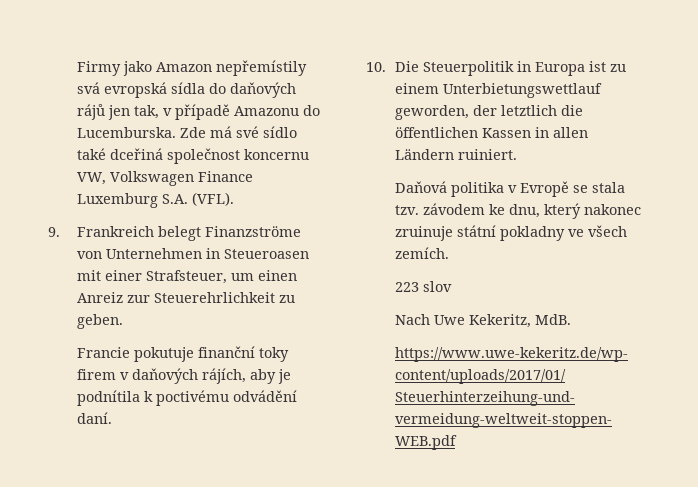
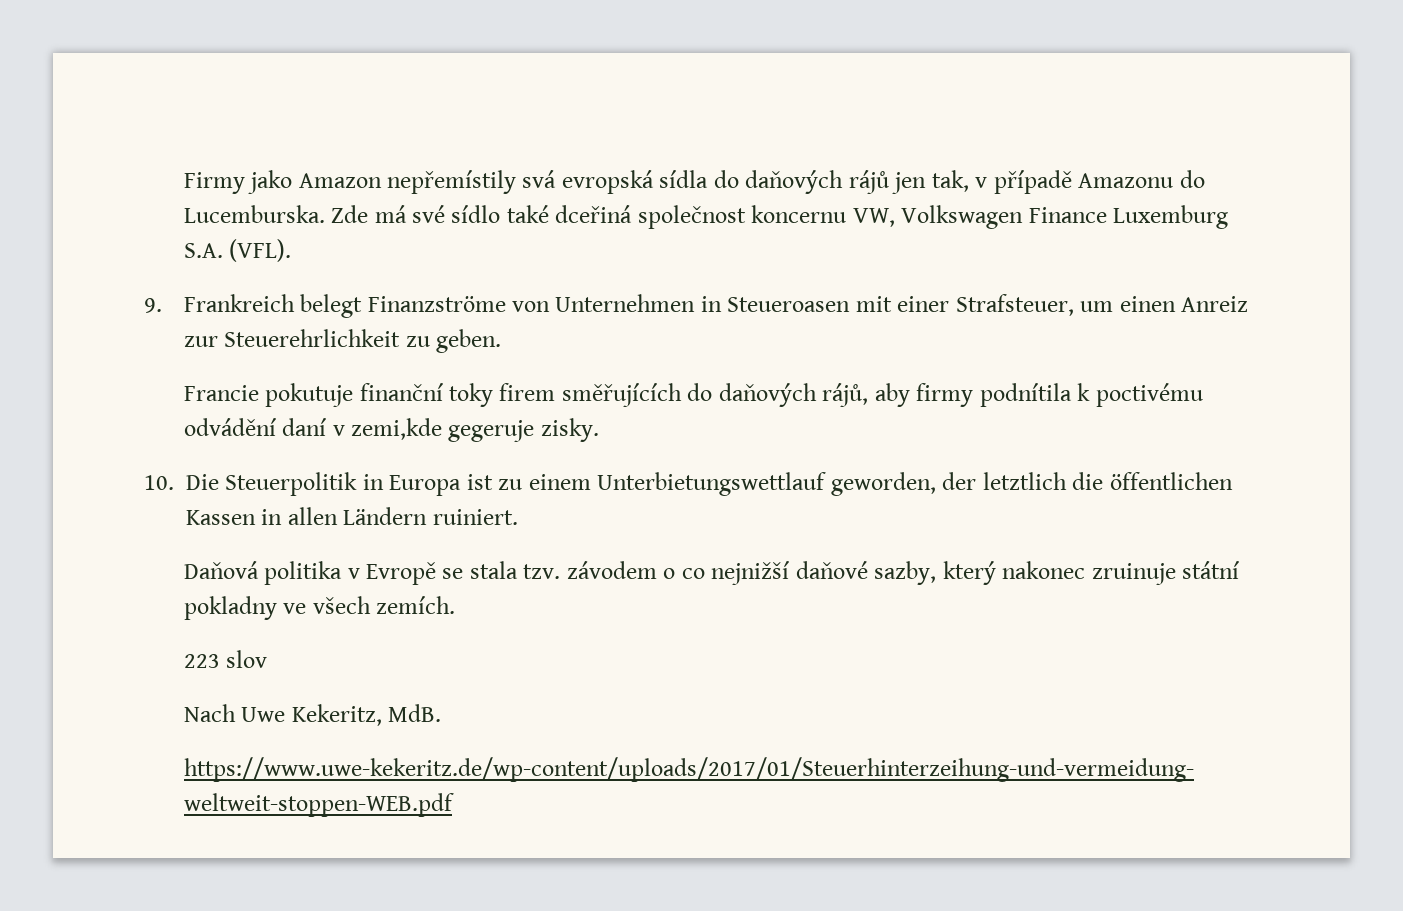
[119,368,291,384] [76,390,297,406] [76,412,112,424] v daňových rájích, aby je podnítila k poctivému odvádění daní. -> [561,383,1203,407] [183,418,599,442] směřujících do daňových rájů, aby firmy podnítila k poctivému odvádění daní v zemi,kde gegeruje zisky.
[488,204,540,218] ke dnu, -> [663,561,937,585] o co nejnižší daňové sazby,

